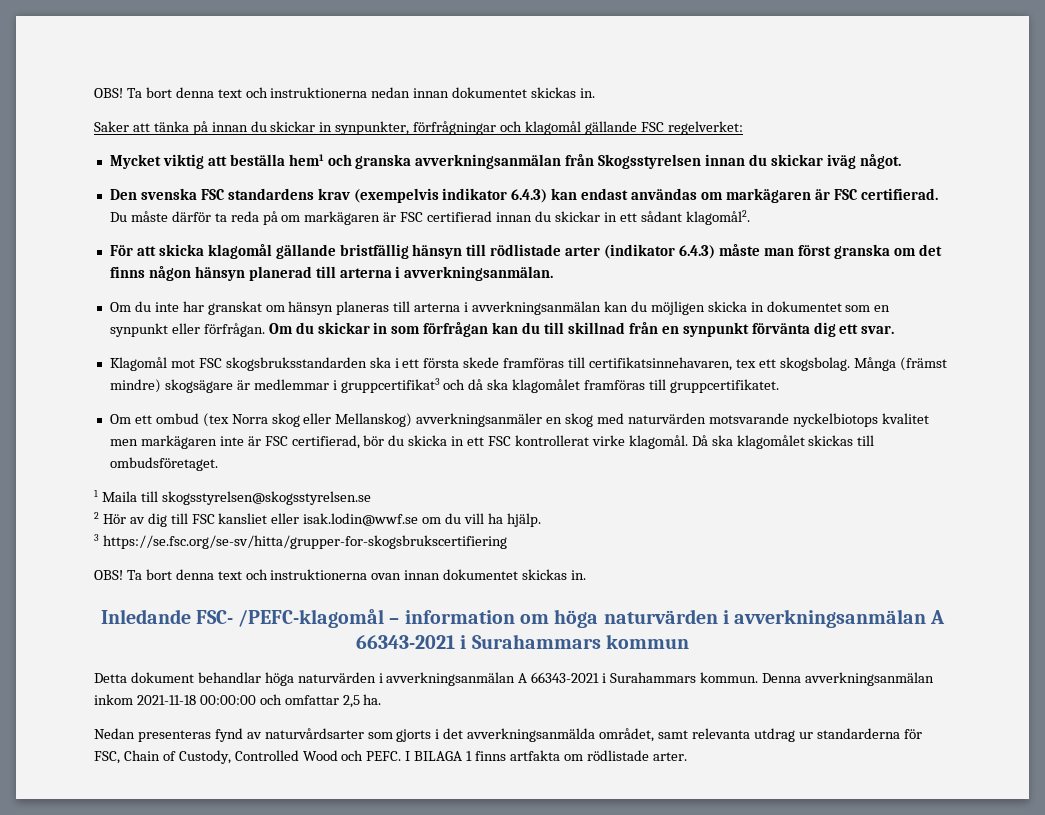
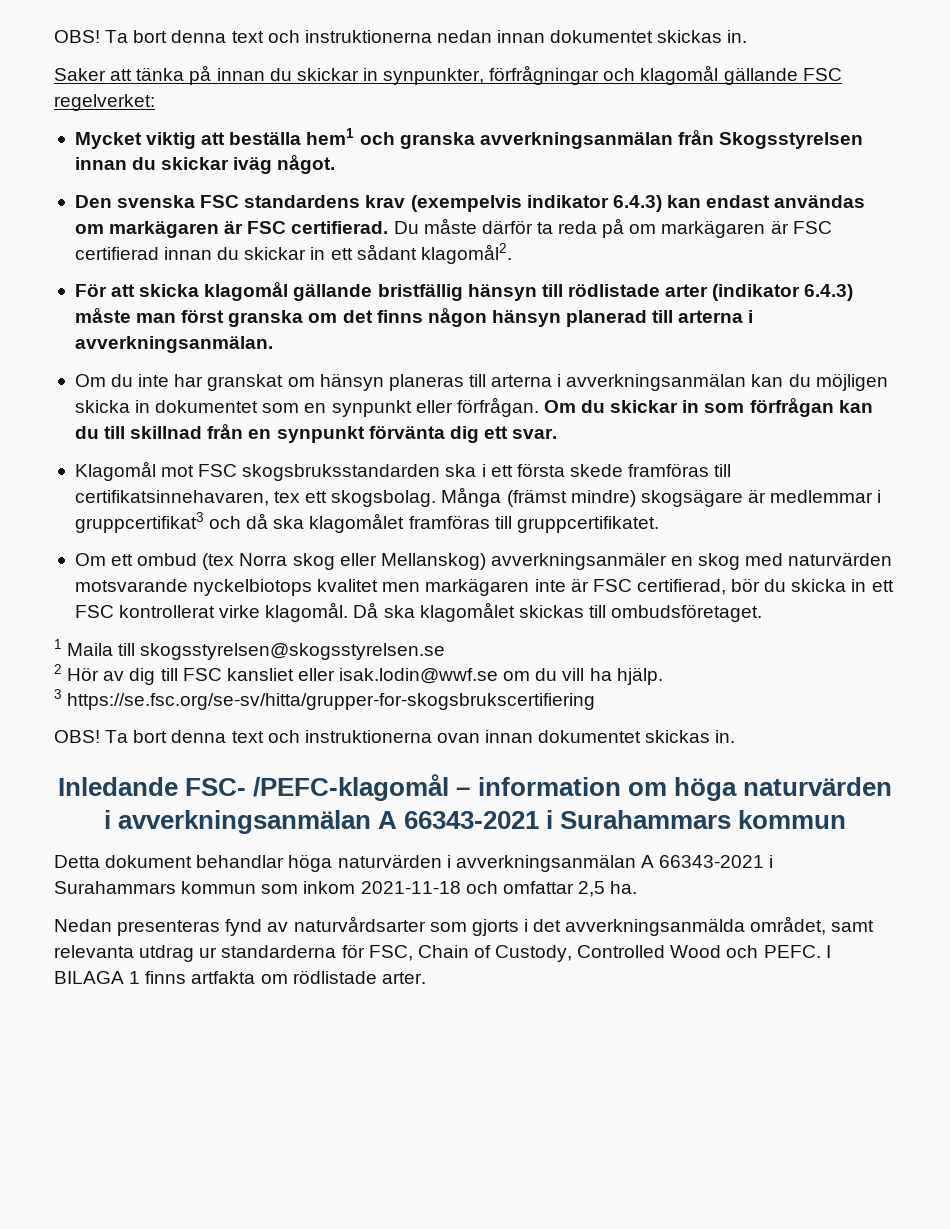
[700,672,934,686] kommun. Denna avverkningsanmälan -> [181,881,299,894] kommun som
[199,695,256,705] 00:00:00 -> (461, 887) none

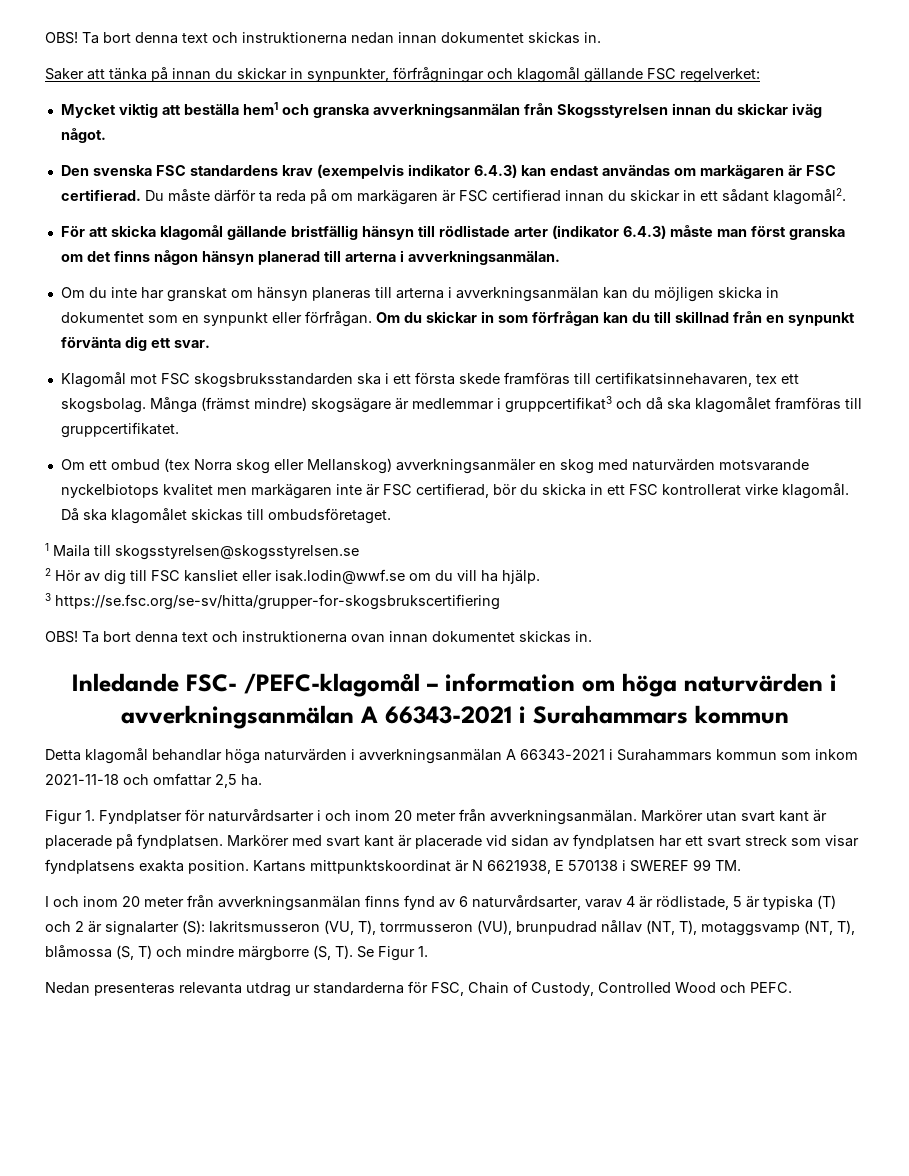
[105,855,193,868] dokument -> [85,748,148,764] klagomål
[54,916,875,936] Nedan presenteras fynd av naturvårdsarter som gjorts i det avverkningsanmälda området, samt -> [45,809,827,825] [45,834,859,849] [45,859,741,874] [45,895,836,911] [45,920,855,936] [45,945,428,961] [45,982,175,996] Figur 1. Fyndplatser för naturvårdsarter i och inom 20 meter från avverkningsanmälan. Markörer utan svart kant är placerade på fyndplatsen. Markörer med svart kant är placerade vid sidan av fyndplatsen har ett svart streck som visar fyndplatsens exakta position. Kartans mittpunktskoordinat är N 6621938, E 570138 i SWEREF 99 TM. // I och inom 20 meter från avverkningsanmälan finns fynd av 6 naturvårdsarter, varav 4 är rödlistade, 5 är typiska (T) och 2 är signalarter (S): lakritsmusseron (VU, T), torrmusseron (VU), brunpudrad nållav (NT, T), motaggsvamp (NT, T), blåmossa (S, T) och mindre märgborre (S, T). Se Figur 1. // Nedan presenteras
[825,945,831,958] [54,970,426,984] I BILAGA 1 finns artfakta om rödlistade arter. -> (792, 987) none

